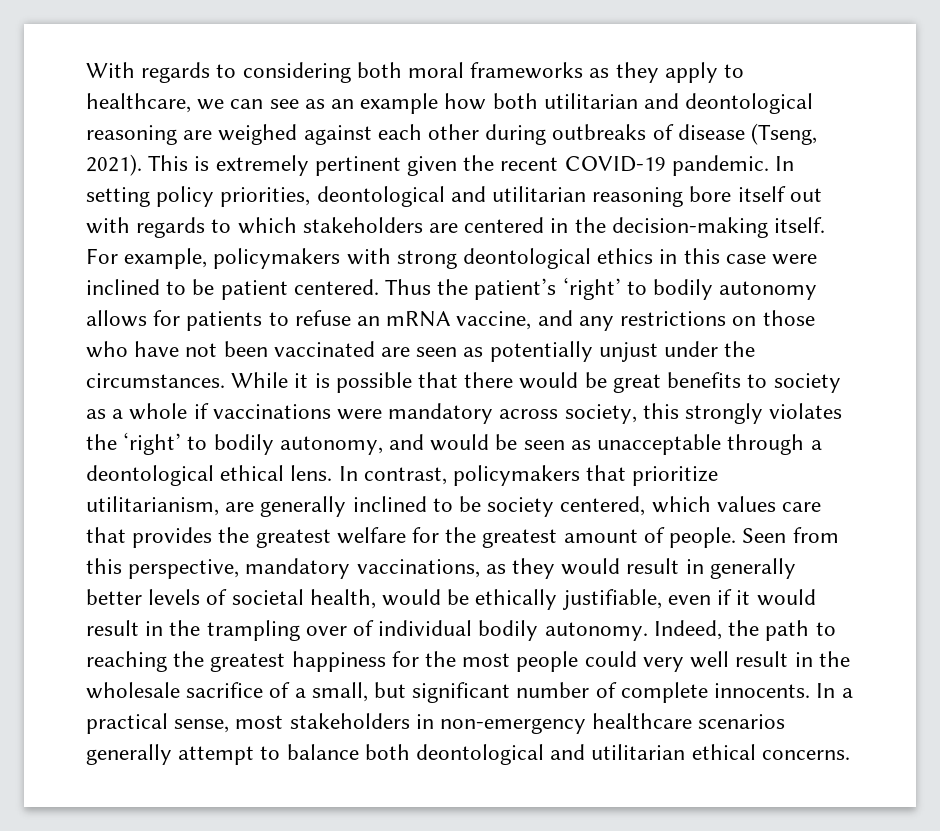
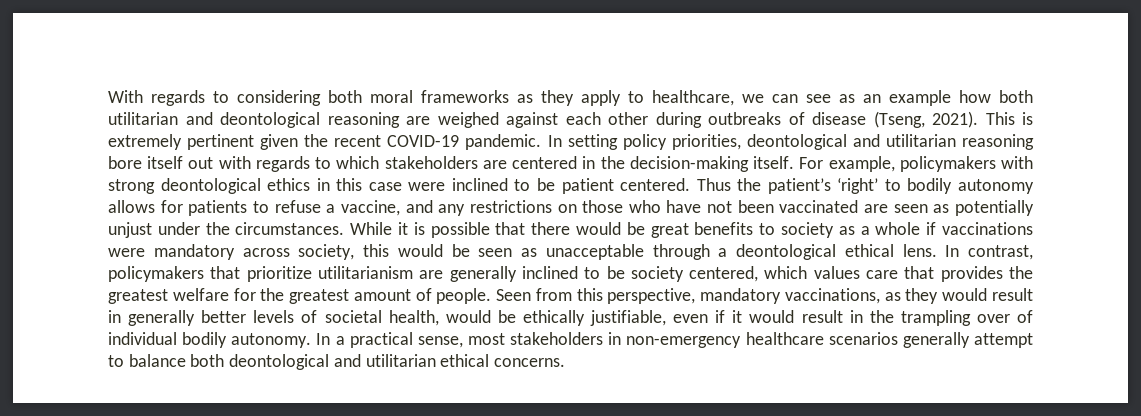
[357,311,452,327] an mRNA -> [326,204,336,213] a
[685,403,843,424] [86,432,425,455] strongly violates the ‘right’ to bodily autonomy, and -> (389, 250) none
[86,496,219,516] utilitarianism, -> [317,266,413,279] utilitarianism
[653,620,836,641] [86,651,850,672] [86,682,811,703] Indeed, the path to reaching the greatest happiness for the most people could very well result in the wholesale sacrifice of a small, but significant number of complete innocents. -> (312, 340) none

